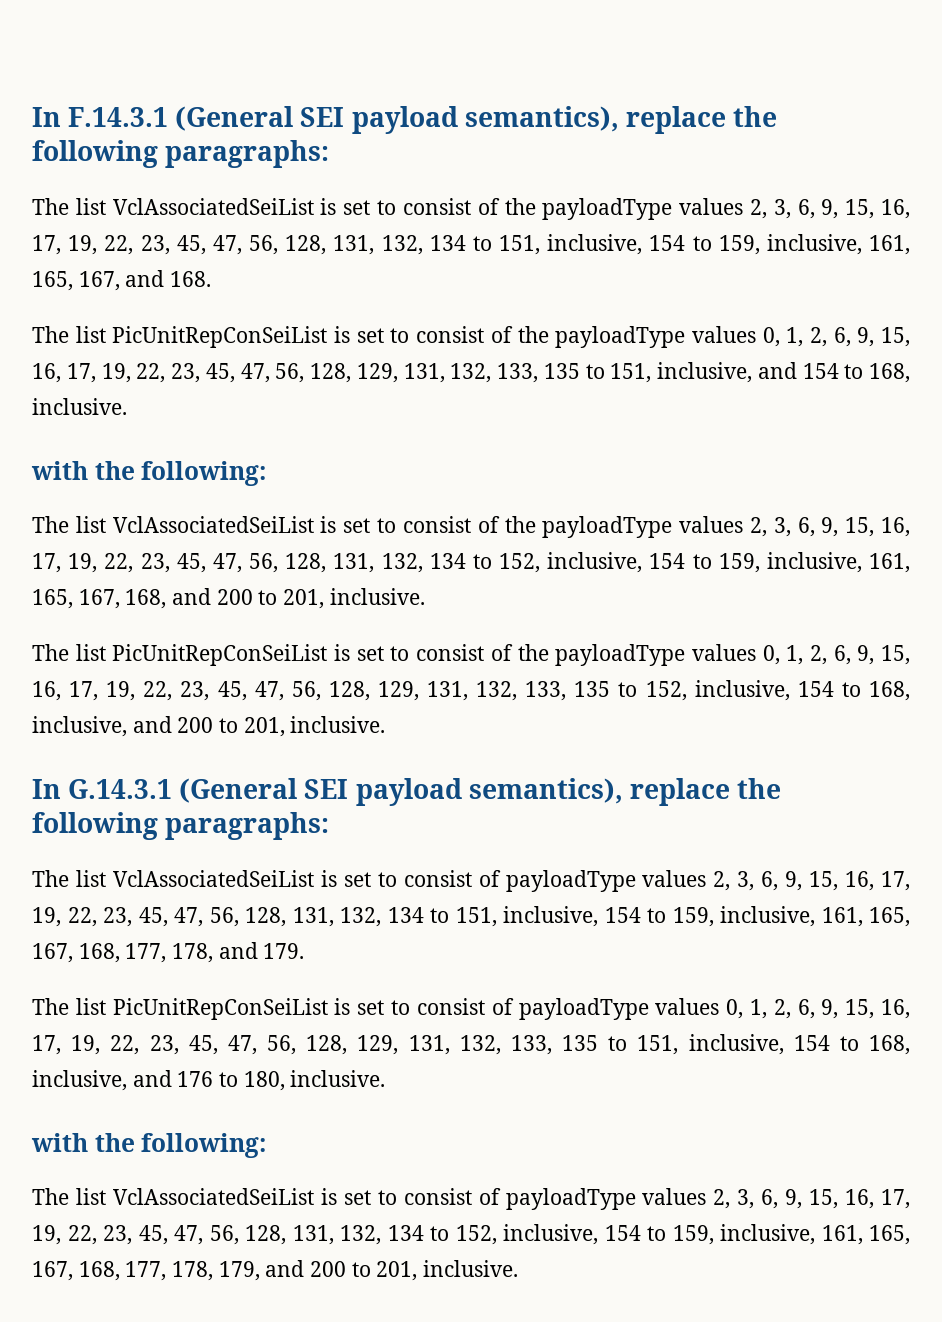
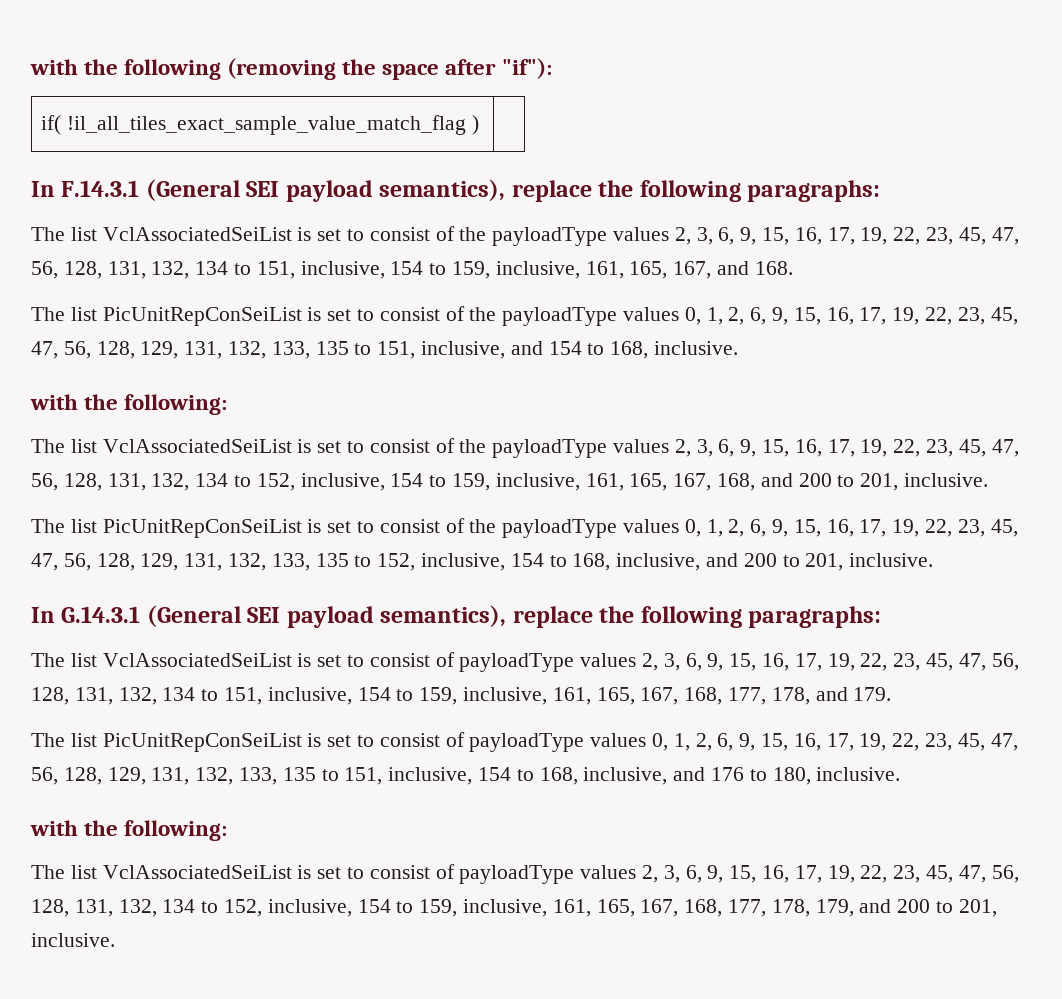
(32, 117) none -> [30,58,552,80] [41,115,479,135] with the following (removing the space after "if"): // if( !il_all_tiles_exact_sample_value_match_flag ) | //

